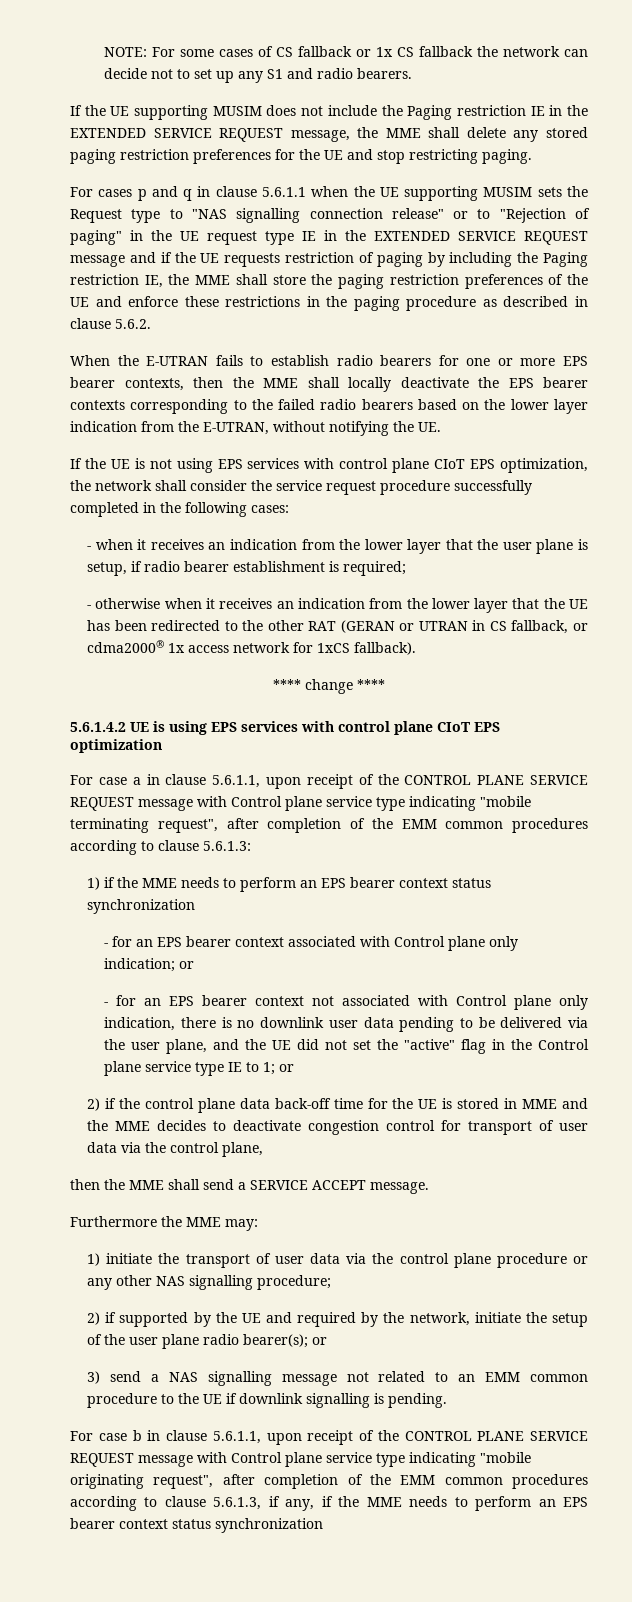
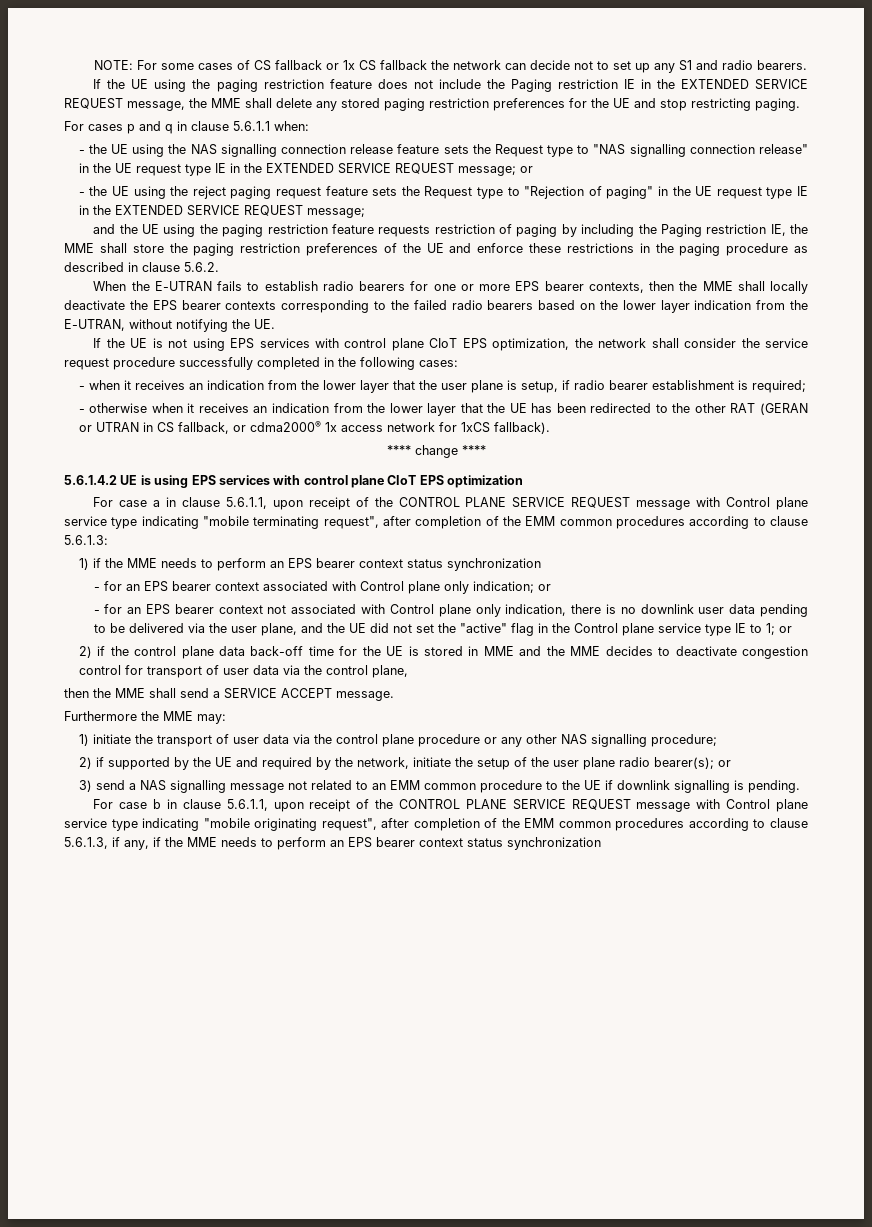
[134,105,262,120] supporting MUSIM -> [154,79,372,92] using the paging restriction feature
[311,186,533,201] when the UE supporting MUSIM -> [274,121,309,131] [78,144,440,157] when: // - the UE using the NAS signalling connection release feature
[453,211,469,219] or -> [78,163,533,176] [78,186,503,199] in the UE request type IE in the EXTENDED SERVICE REQUEST message; or // - the UE using the reject paging request feature sets the Request type
[70,252,220,267] message and if the UE -> [306,208,365,218] [93,224,374,237] message; // and the UE using the paging restriction feature

